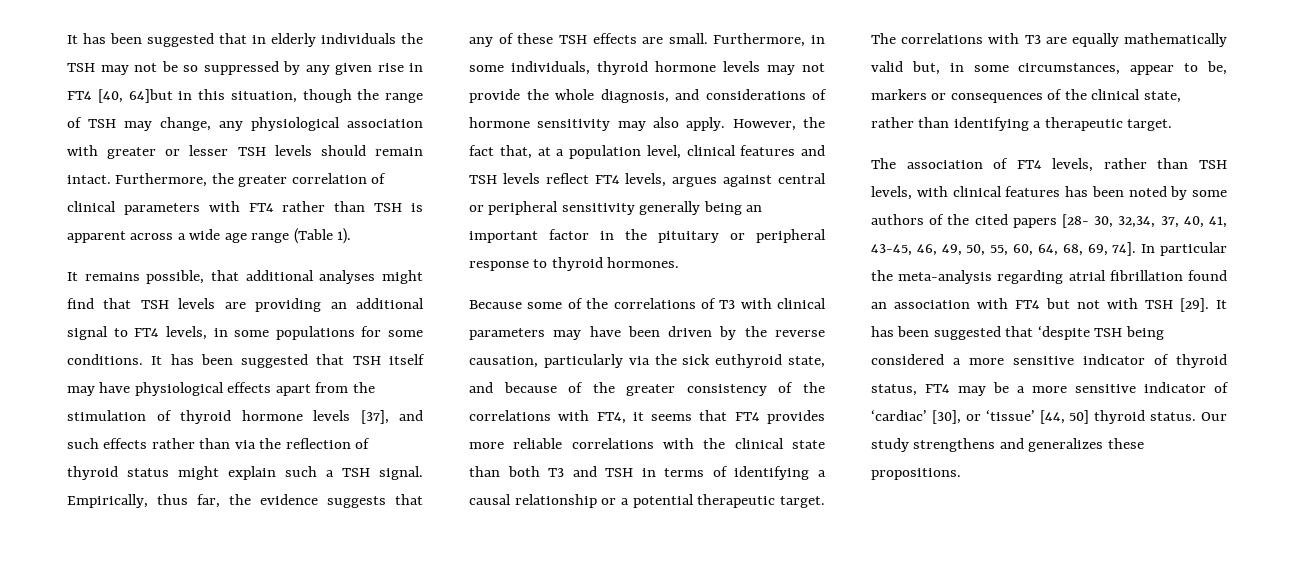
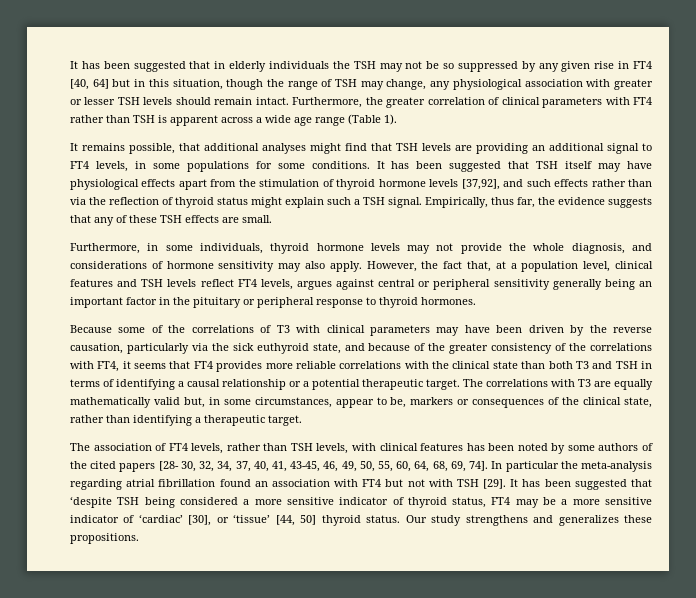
[128,89,173,103] 64]but -> [92,79,131,89] 64] but
[360,410,389,424] [37], -> [461,179,500,190] [37,92],
(708, 38) none -> (272, 219) //
[1118,216,1156,228] 32,34, -> [199,461,233,472] 32, 34,

